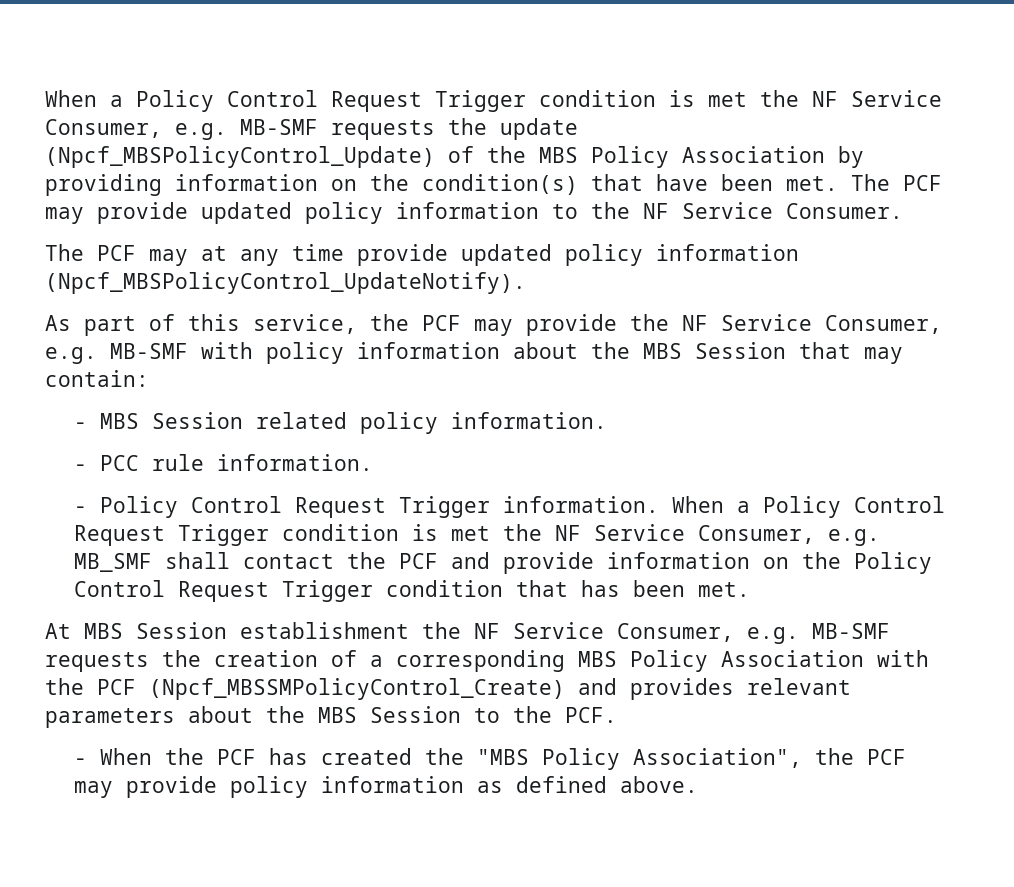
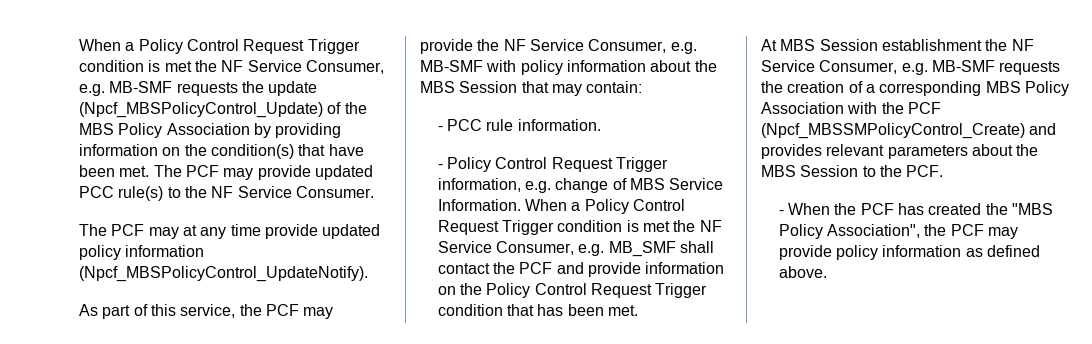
[305,202,539,224] policy information -> [79,186,164,201] PCC rule(s)
[73,412,607,434] // - MBS Session related policy information. -> (643, 87) none
[502,496,659,513] information. -> [437,178,724,193] [437,199,521,211] information, e.g. change of MBS Service Information.

